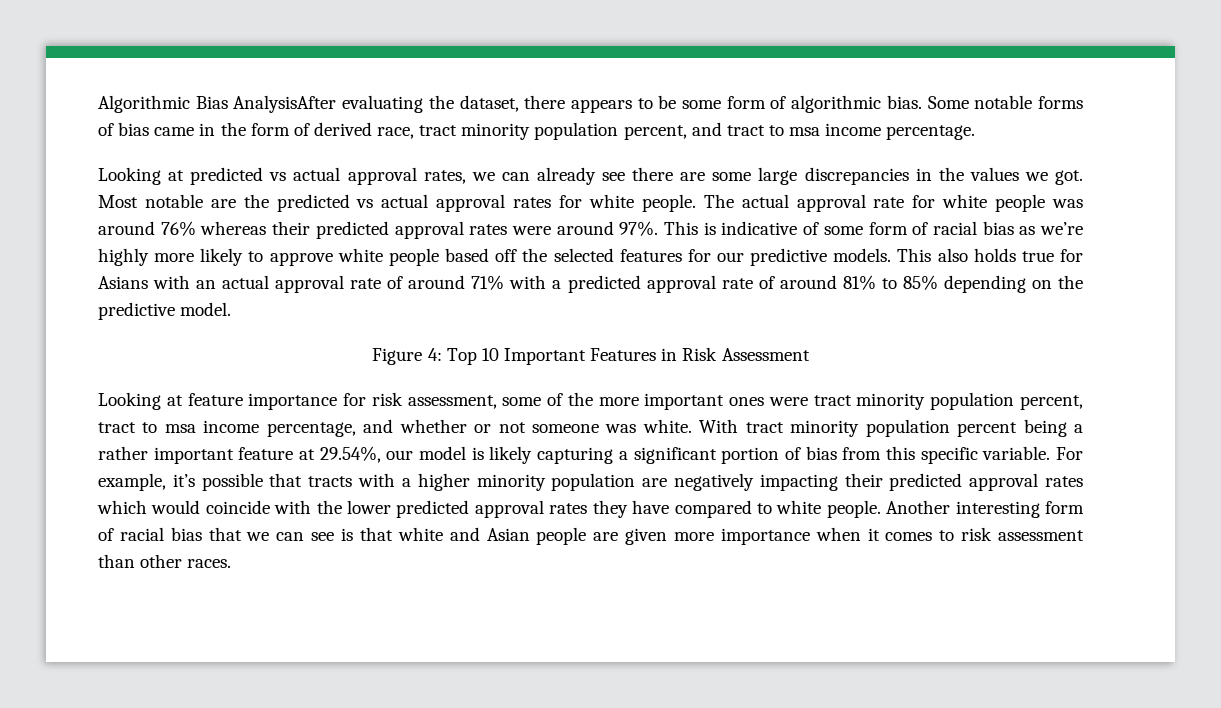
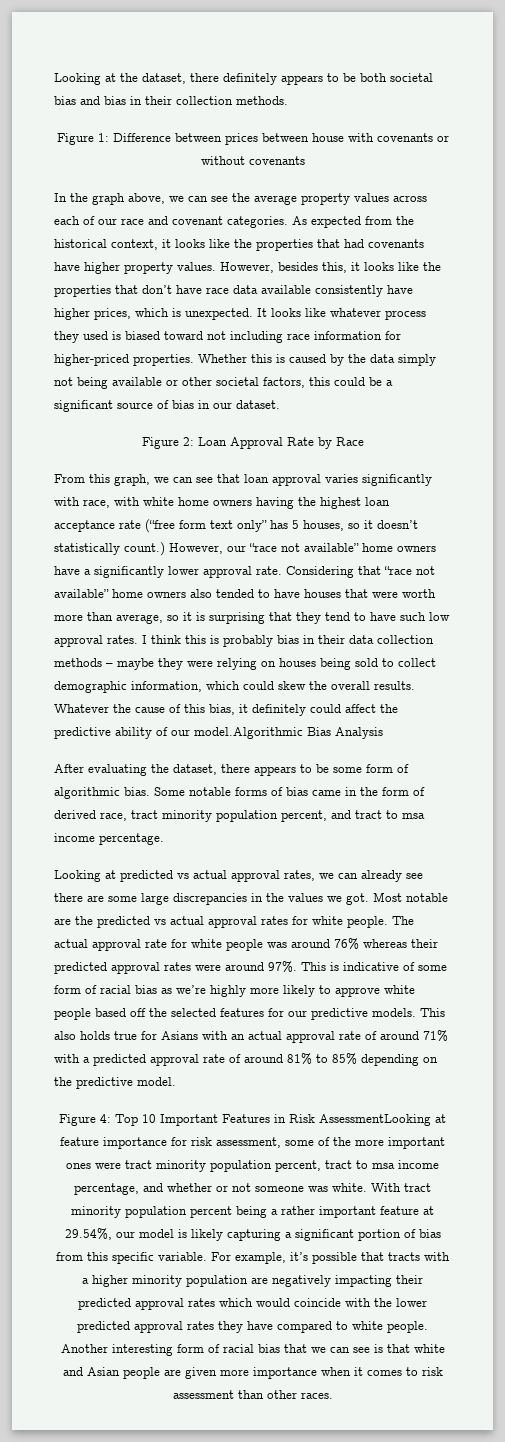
[98,95,337,113] Algorithmic Bias AnalysisAfter -> [54,73,433,85] [54,96,288,105] [56,133,449,145] [200,156,305,165] [54,193,427,205] [54,216,414,228] [54,239,424,251] [54,262,441,274] [54,285,413,297] [54,308,426,320] [54,331,401,343] [54,354,436,366] [54,377,393,389] [54,400,280,412] [141,437,364,449] [54,474,432,486] [54,497,390,509] [54,519,418,533] [54,542,436,556] [54,566,435,578] [54,589,436,598] [54,612,450,624] [54,635,434,647] [54,658,436,670] [54,681,415,693] [54,704,398,716] [54,727,383,739] [54,764,84,773] Looking at the dataset, there definitely appears to be both societal bias and bias in their collection methods. // Figure 1: Difference between prices between house with covenants or without covenants // In the graph above, we can see the average property values across each of our race and covenant categories. As expected from the historical context, it looks like the properties that had covenants have higher property values. However, besides this, it looks like the properties that don’t have race data available consistently have higher prices, which is unexpected. It looks like whatever process they used is biased toward not including race information for higher-priced properties. Whether this is caused by the data simply not being available or other societal factors, this could be a significant source of bias in our dataset. // Figure 2: Loan Approval Rate by Race // From this graph, we can see that loan approval varies significantly with race, with white home owners having the highest loan acceptance rate (“free form text only” has 5 houses, so it doesn’t statistically count.) However, our “race not available” home owners have a significantly lower approval rate. Considering that “race not available” home owners also tended to have houses that were worth more than average, so it is surprising that they tend to have such low approval rates. I think this is probably bias in their data collection methods – maybe they were relying on houses being sold to collect demographic information, which could skew the overall results. Whatever the cause of this bias, it definitely could affect the predictive ability of our model.Algorithmic Bias Analysis // After
[721,348,810,361] [98,392,161,410] Assessment // Looking -> [319,1114,431,1126] AssessmentLooking

